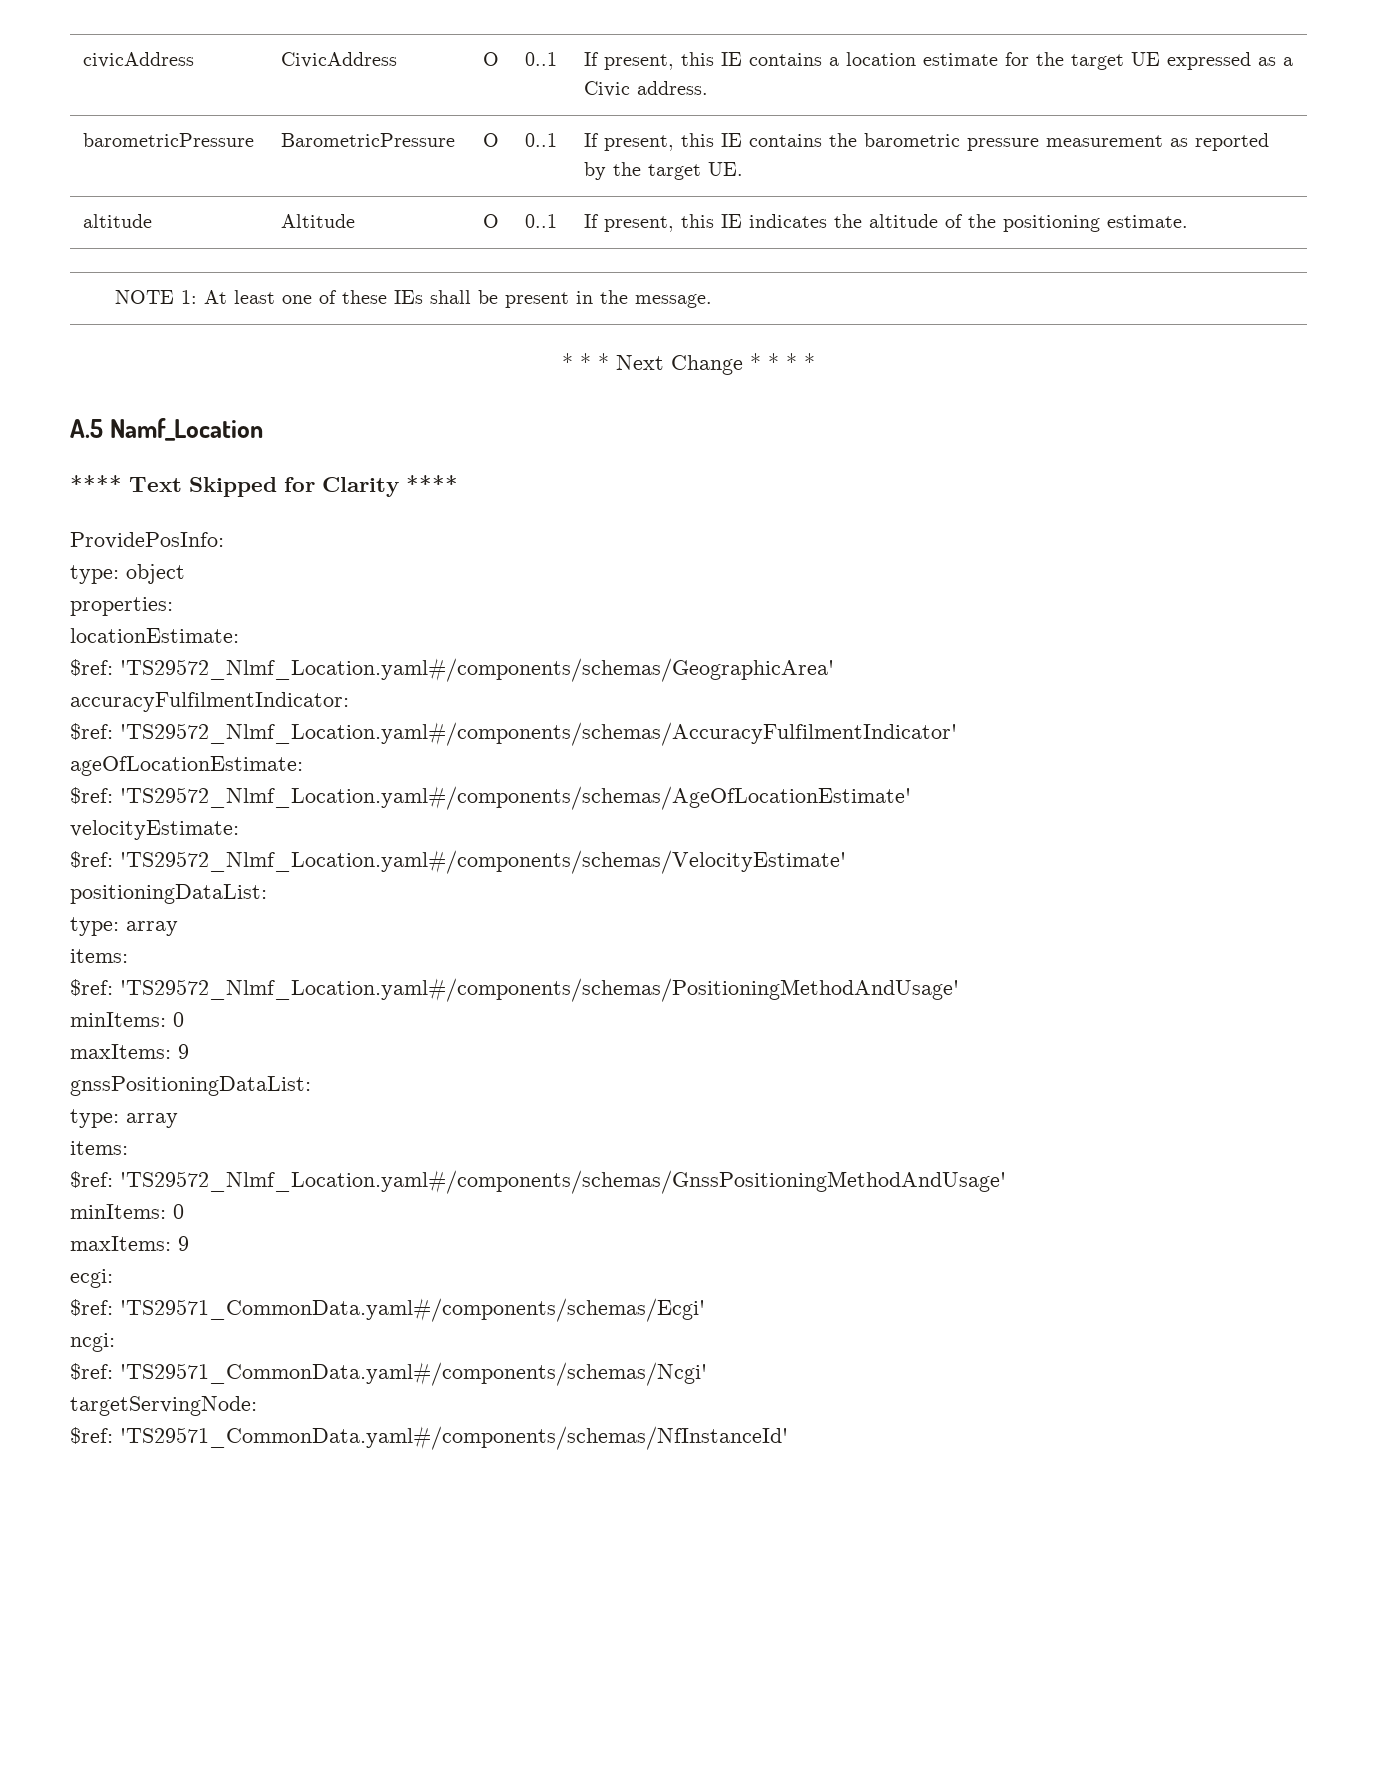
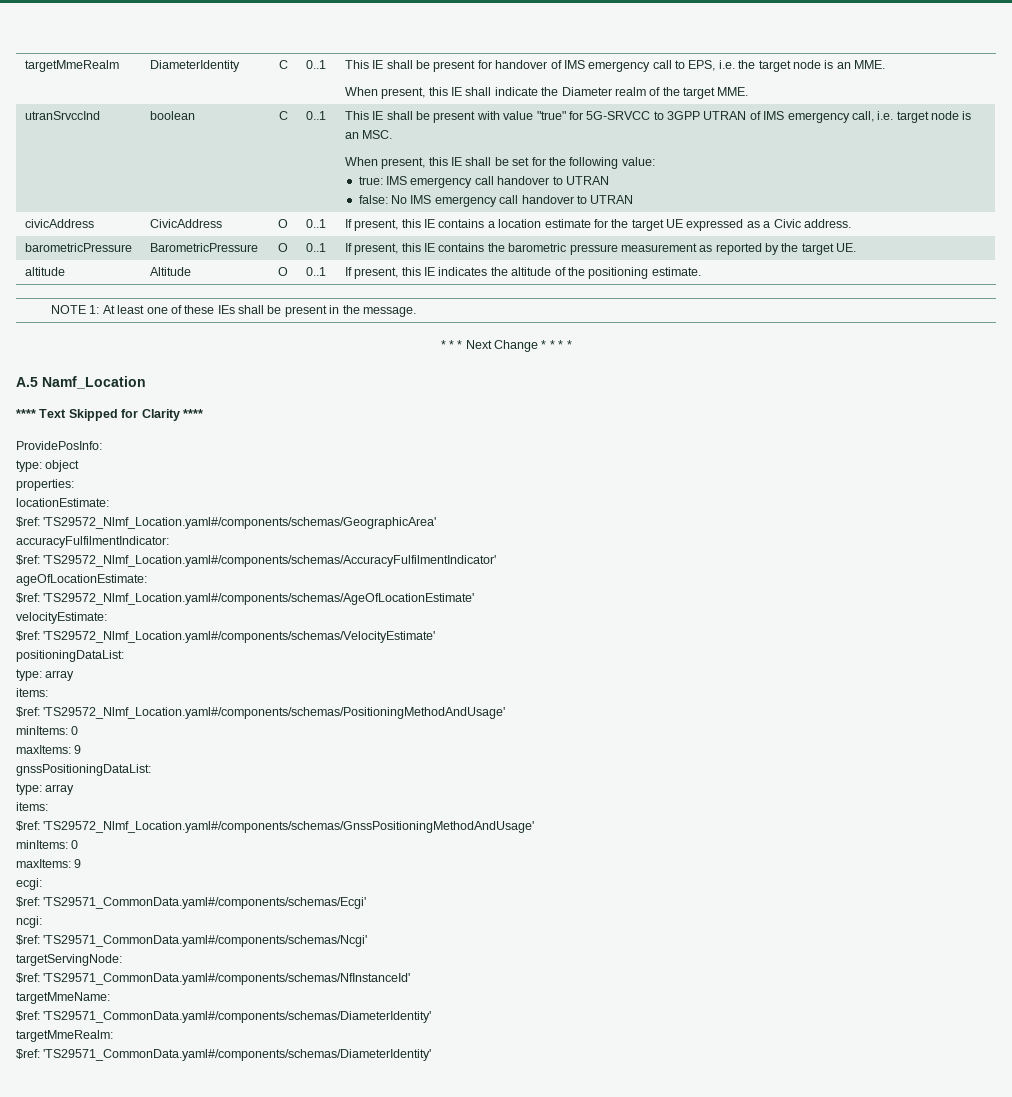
(83, 60) none -> [24,60,119,72] [149,60,240,72] [278,60,288,69] [305,60,326,69] [344,60,886,72] [344,87,749,99] [24,111,100,120] [149,111,195,120] [278,111,288,120] [305,111,326,120] [344,111,972,123] [344,130,393,139] [344,157,655,169] [358,176,609,188] [358,195,634,207] targetMmeRealm | DiameterIdentity | C | 0..1 | This IE shall be present for handover of IMS emergency call to EPS, i.e. the target node is an MME. // When present, this IE shall indicate the Diameter realm of the target MME. // utranSrvccInd | boolean | C | 0..1 | This IE shall be present with value "true" for 5G-SRVCC to 3GPP UTRAN of IMS emergency call, i.e. target node is an MSC. // When present, this IE shall be set for the following value: // true: IMS emergency call handover to UTRAN // false: No IMS emergency call handover to UTRAN //
(788, 1438) none -> [16,992,110,1004] [16,1011,432,1023] [16,1030,113,1042] [16,1049,432,1061] // targetMmeName: // $ref: 'TS29571_CommonData.yaml#/components/schemas/DiameterIdentity' // targetMmeRealm: // $ref: 'TS29571_CommonData.yaml#/components/schemas/DiameterIdentity'

